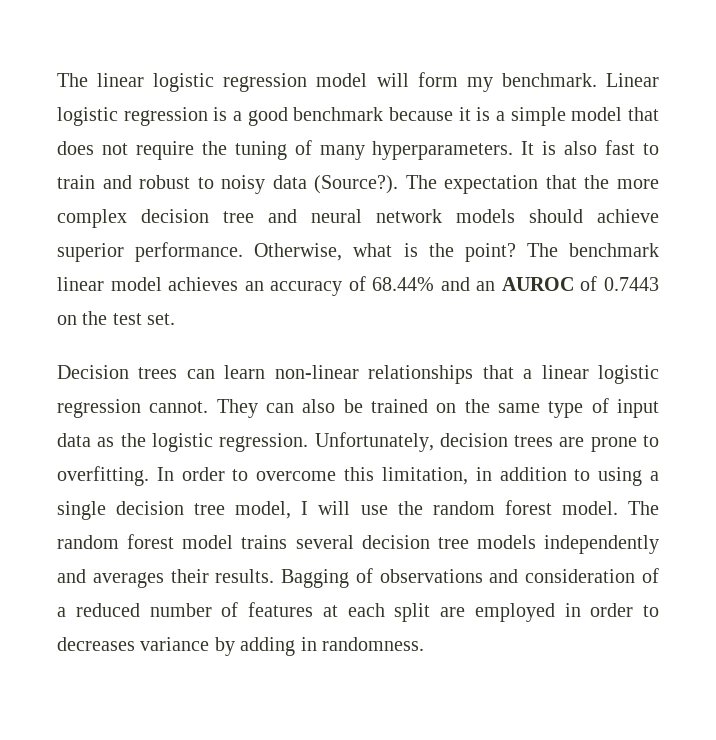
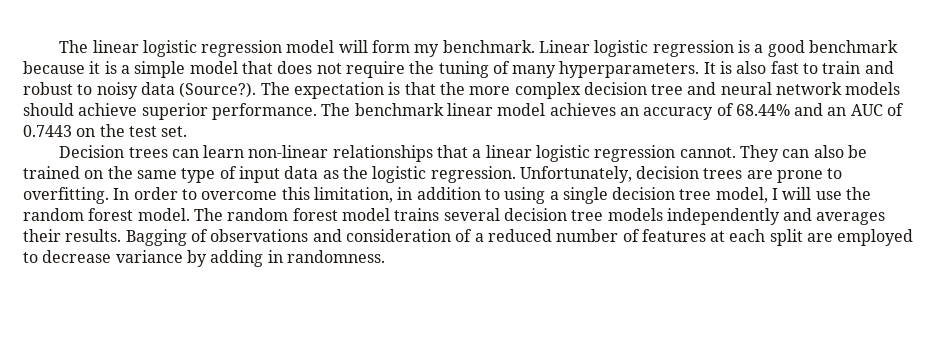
(539, 184) none -> [388,82,401,95] is
[254,243,516,262] Otherwise, what is the point? -> (317, 111) none
[501,277,574,291] AUROC -> [850,104,883,116] AUC
[564,603,659,617] [57,637,135,651] in order to decreases -> [23,250,112,263] to decrease

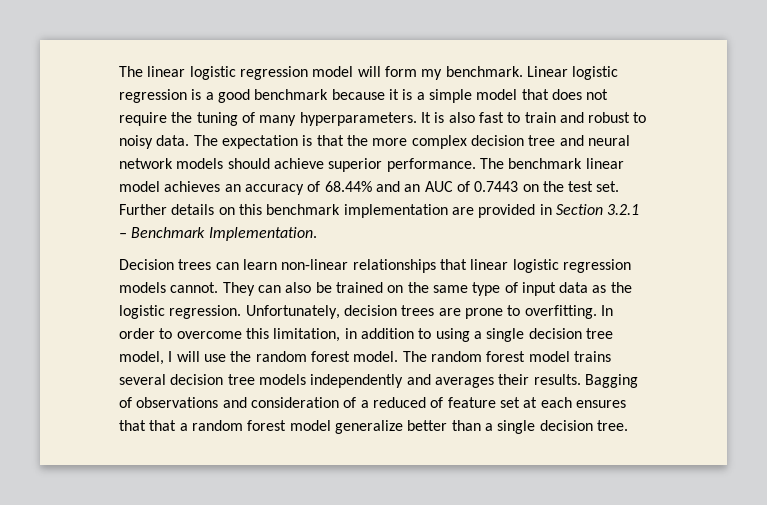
[140,82,257,98] data (Source?). -> [156,135,190,146] data.
(188, 131) none -> [119,204,640,218] [119,227,317,241] Further details on this benchmark implementation are provided in Section 3.2.1 – Benchmark Implementation.
[472,145,676,162] a linear logistic regression -> [470,259,631,273] [119,282,166,293] linear logistic regression models
[556,229,914,246] [23,250,385,267] number of features at each split are employed to decrease variance by adding in randomness. -> [430,397,626,408] [119,420,628,434] of feature set at each ensures that that a random forest model generalize better than a single decision tree.

